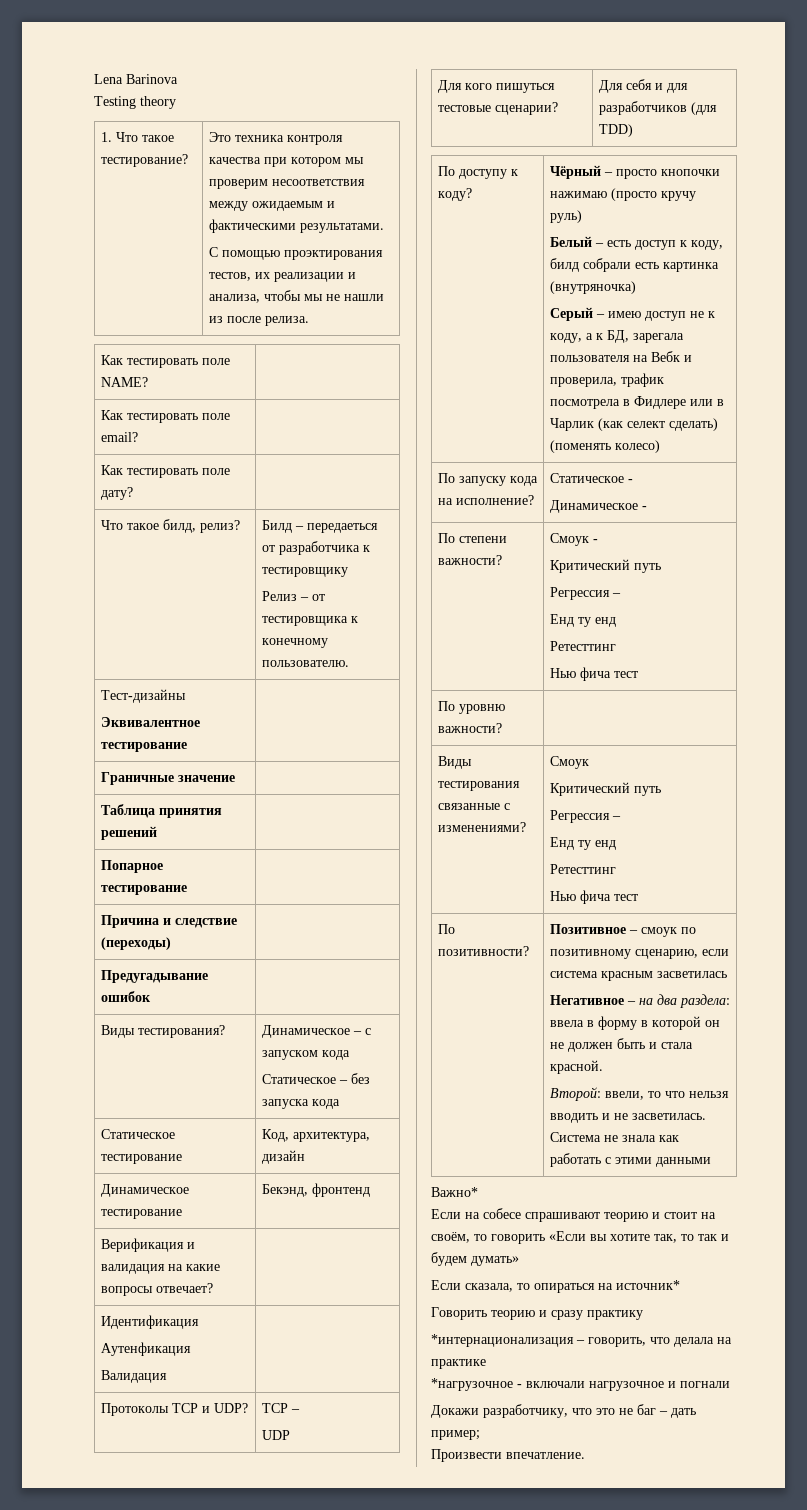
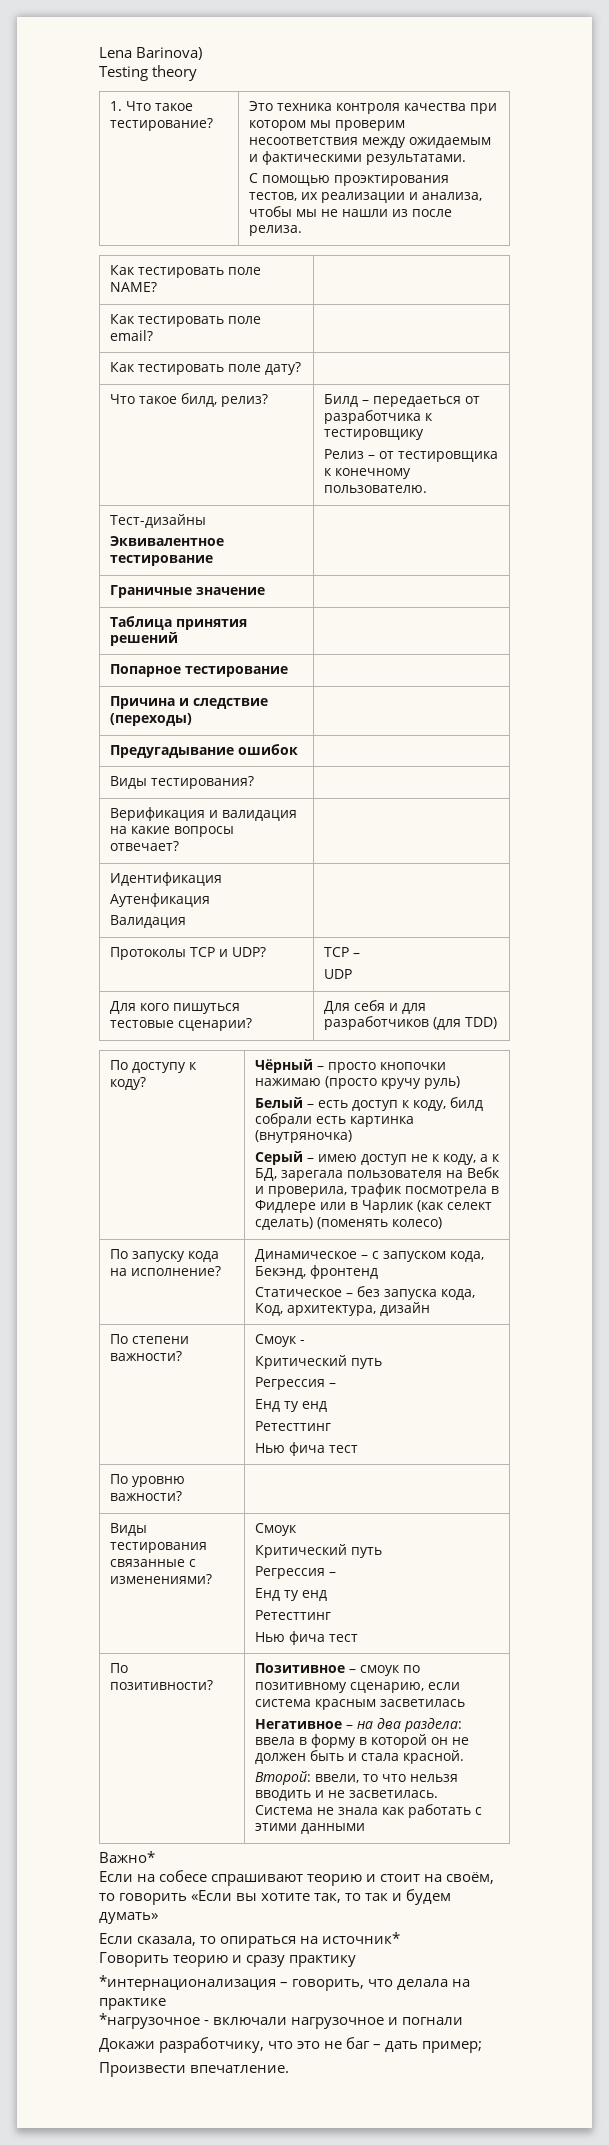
[126,74,178,84] Barinova -> [136,47,203,60] Barinova)
[261,1025,371,1038] [261,1050,350,1060] [261,1073,370,1084] [261,1099,340,1109] [100,1129,175,1139] [100,1154,182,1164] [261,1129,370,1142] [261,1150,305,1164] [100,1184,189,1197] [100,1209,182,1219] [261,1183,370,1197] Динамическое – с запуском кода // Статическое – без запуска кода // Статическое тестирование | Код, архитектура, дизайн // Динамическое тестирование | Бекэнд, фронтенд -> (254, 782) none
[549,473,633,483] [549,500,647,513] Статическое - // Динамическое - -> [254,1249,484,1262] [254,1265,378,1279] [254,1286,475,1300] [254,1302,430,1316] Динамическое – с запуском кода, Бекэнд, фронтенд // Статическое – без запуска кода, Код, архитектура, дизайн

